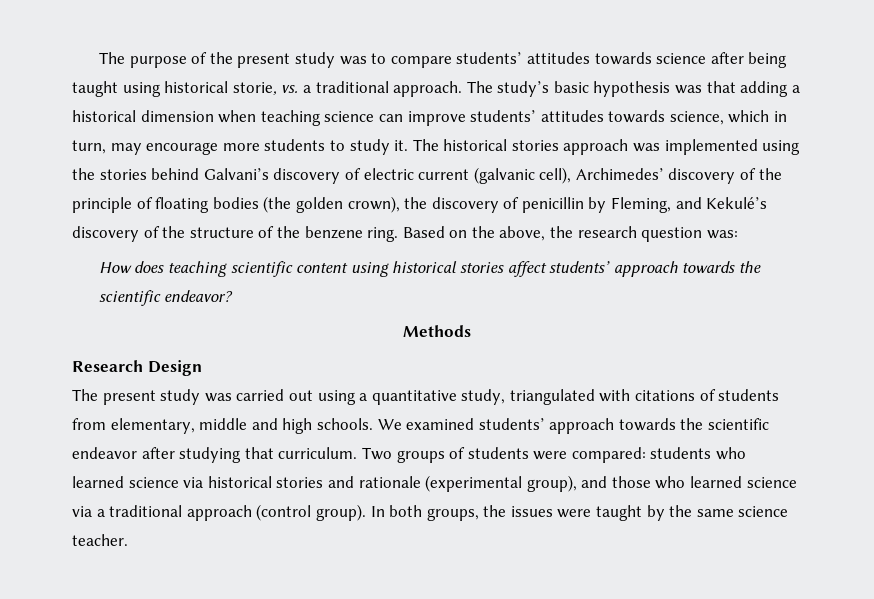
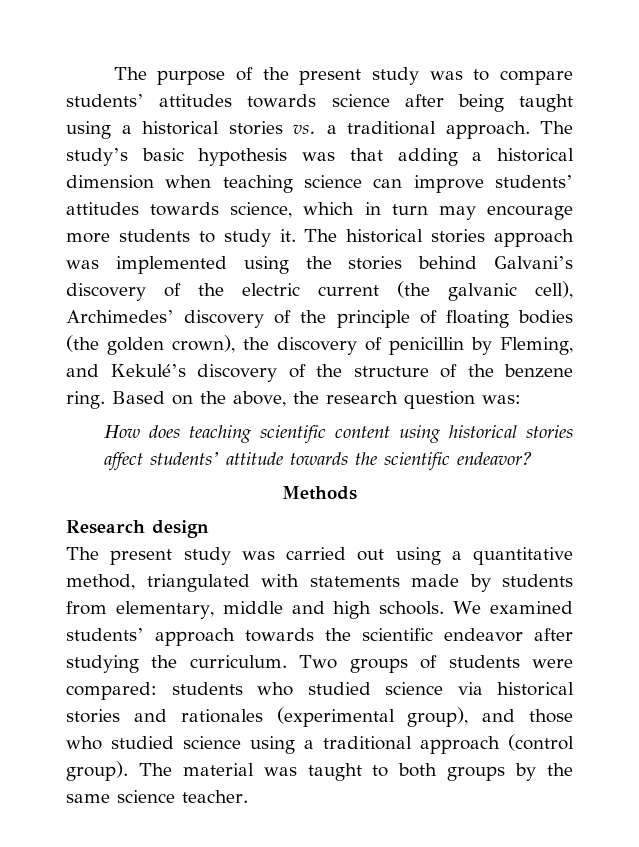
[164,81,277,95] historical storie, -> [121,121,283,135] a historical stories
[72,140,106,154] turn, -> [391,204,428,215] turn
(361, 174) none -> [198,283,224,296] the
[473,167,535,184] (galvanic -> [397,281,517,301] (the galvanic
[613,261,678,277] approach -> [225,452,283,465] attitude
[147,360,202,376] Design -> [152,520,209,538] design
[461,389,506,405] study, -> [66,574,135,590] method,
[635,389,716,401] citations of -> [309,574,491,592] statements made by
[244,447,274,459] that -> [151,655,178,668] the
[72,476,124,488] learned -> [307,682,371,695] studied
[358,476,421,488] rationale -> [180,709,263,723] rationales
[690,476,797,488] [72,506,92,517] learned science via -> [111,736,295,754] studied science using
[370,505,643,521] In both groups, the issues were taught -> [138,763,506,781] The material was taught to both groups

